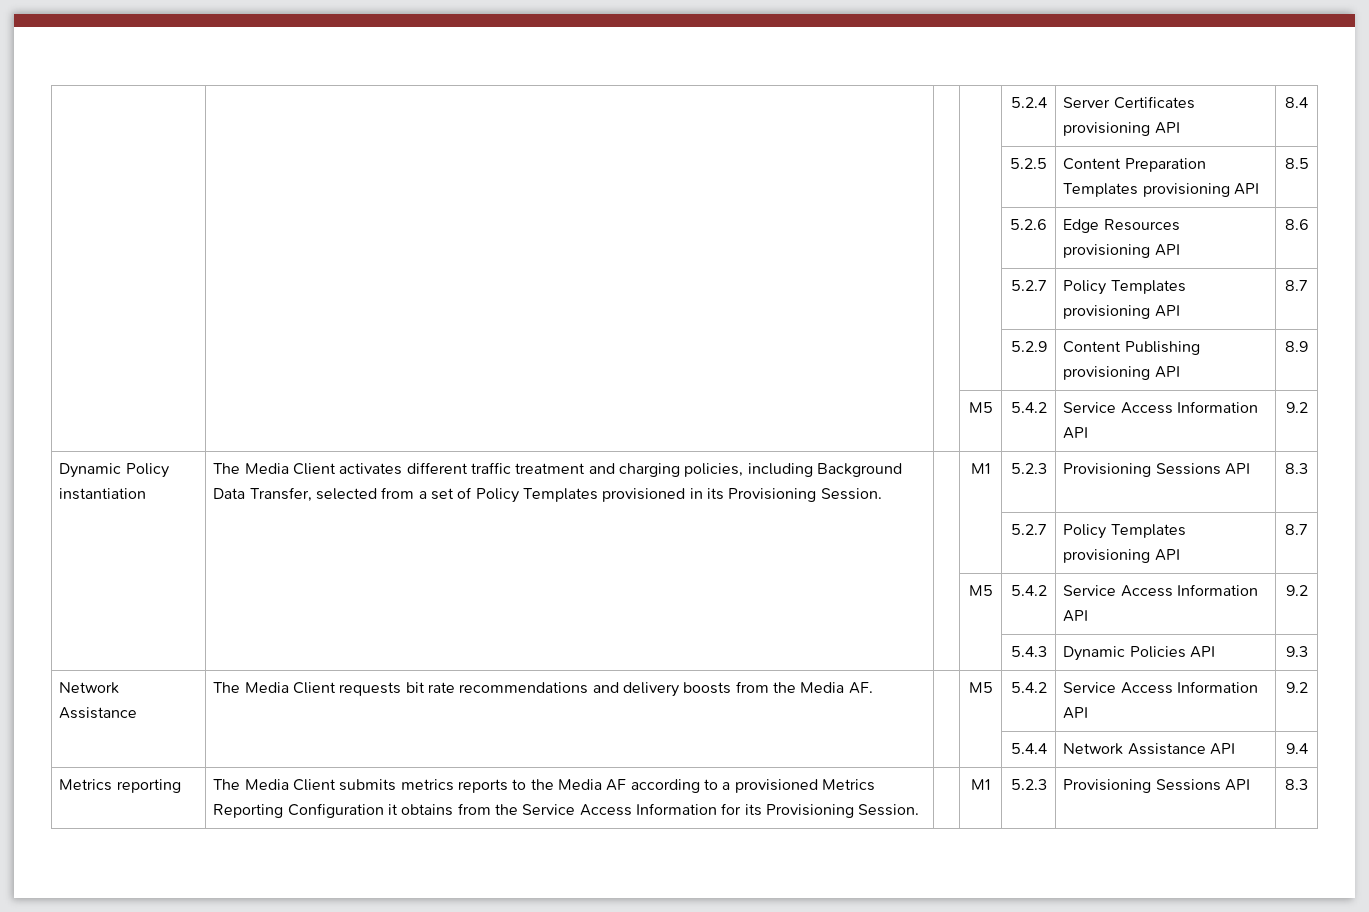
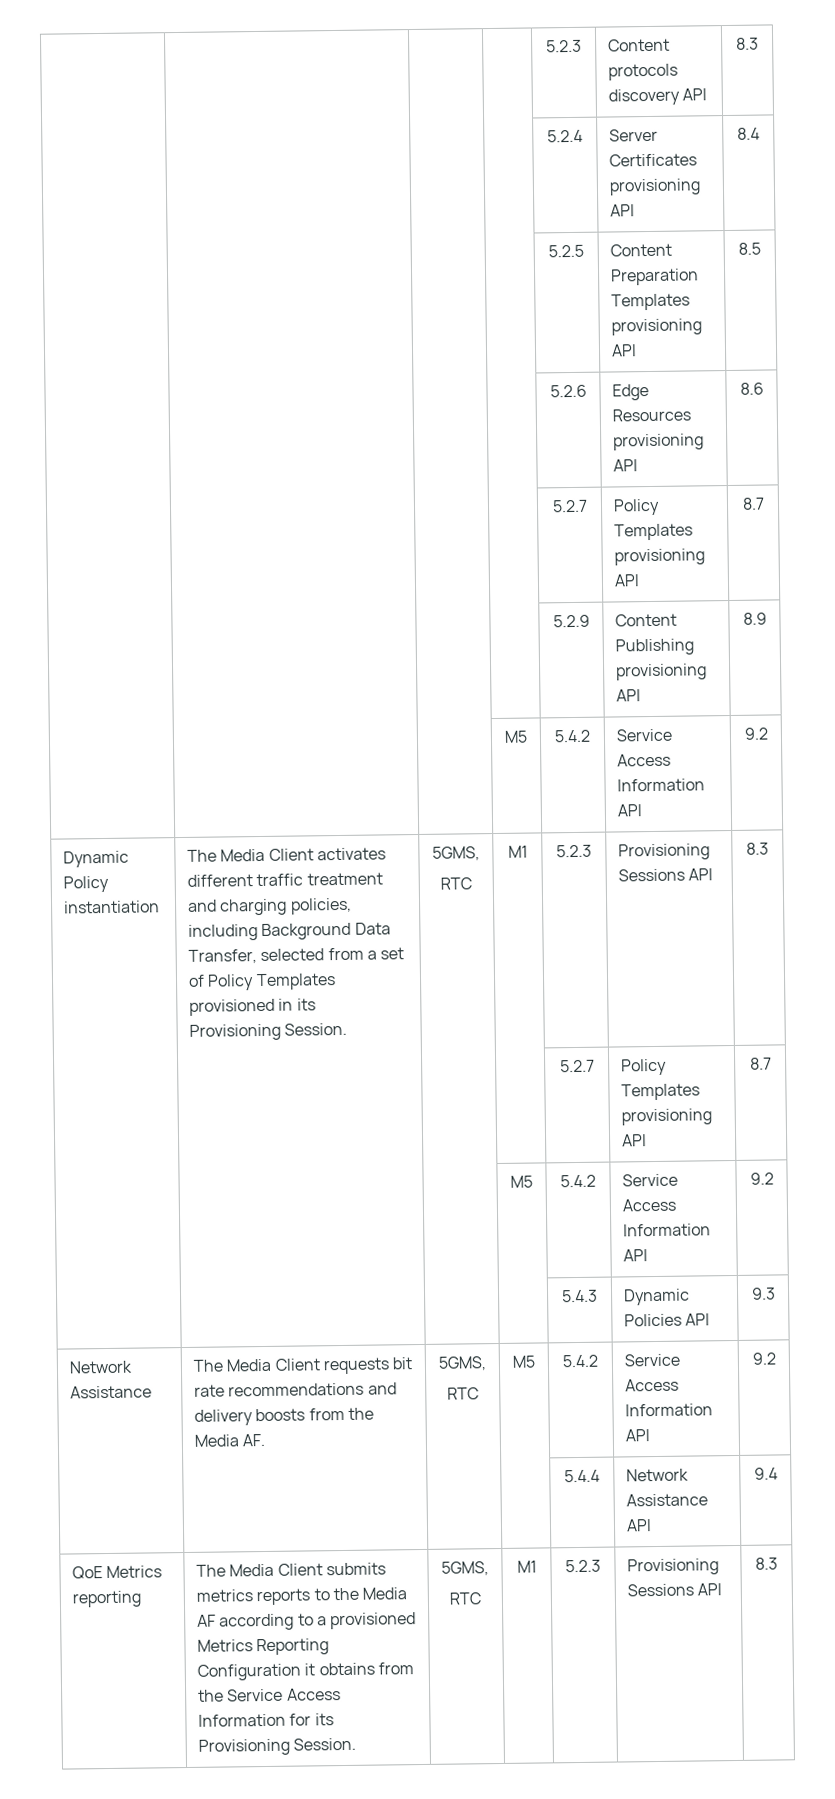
(1010, 102) | | | -> [546,39,582,53] [608,38,671,52] [608,63,679,81] [608,88,708,106] [736,37,759,50] | | | | 5.2.3 | Content protocols discovery API | 8.3 // | | |
(882, 494) none -> [432,846,480,861] [440,877,472,890] 5GMS, // RTC
(873, 688) none -> [438,1356,487,1371] [447,1387,479,1400] 5GMS, // RTC
(1308, 748) none -> [72,1566,104,1580] QoE
(920, 810) none -> [441,1561,489,1576] [449,1592,481,1605] 5GMS, // RTC

